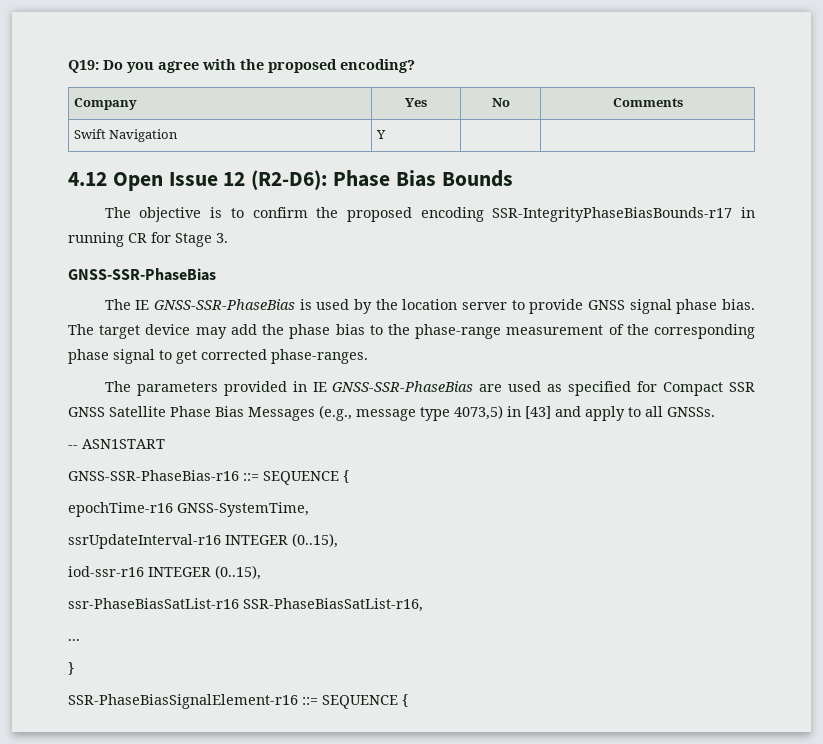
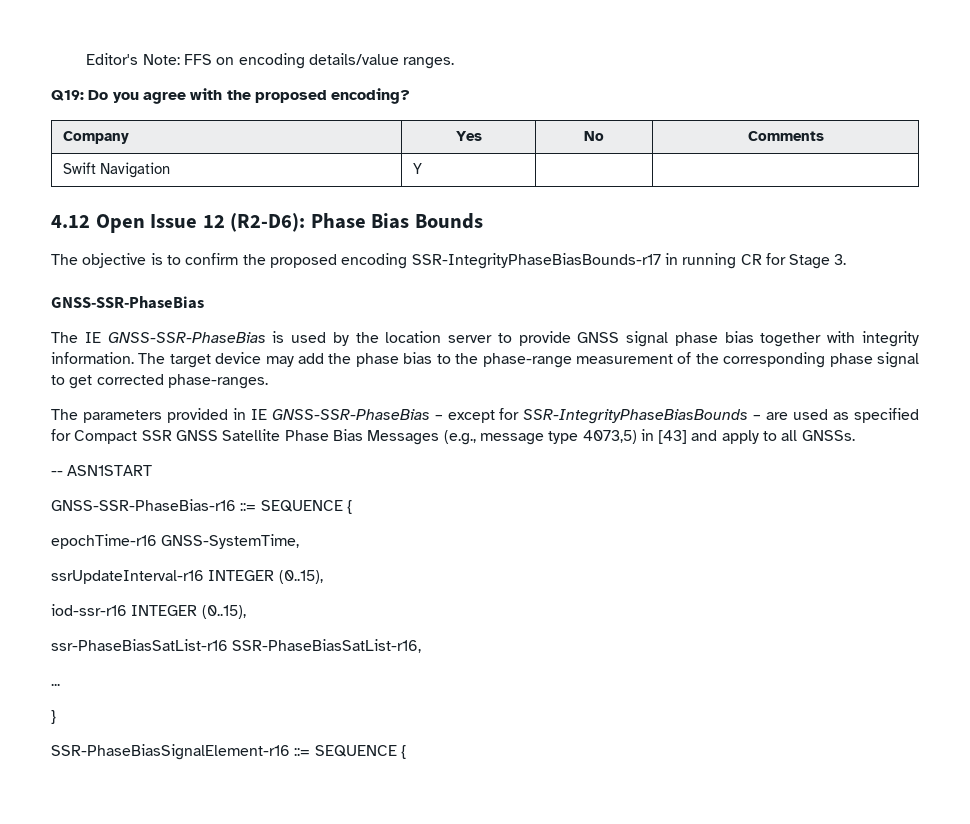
(68, 66) none -> [86,53,455,69] Editor's Note: FFS on encoding details/value ranges. //
[722,299,755,310] bias. -> [724,331,919,347] [51,352,134,364] bias together with integrity information.
(474, 386) none -> [434,408,762,424] – except for SSR-IntegrityPhaseBiasBounds –

